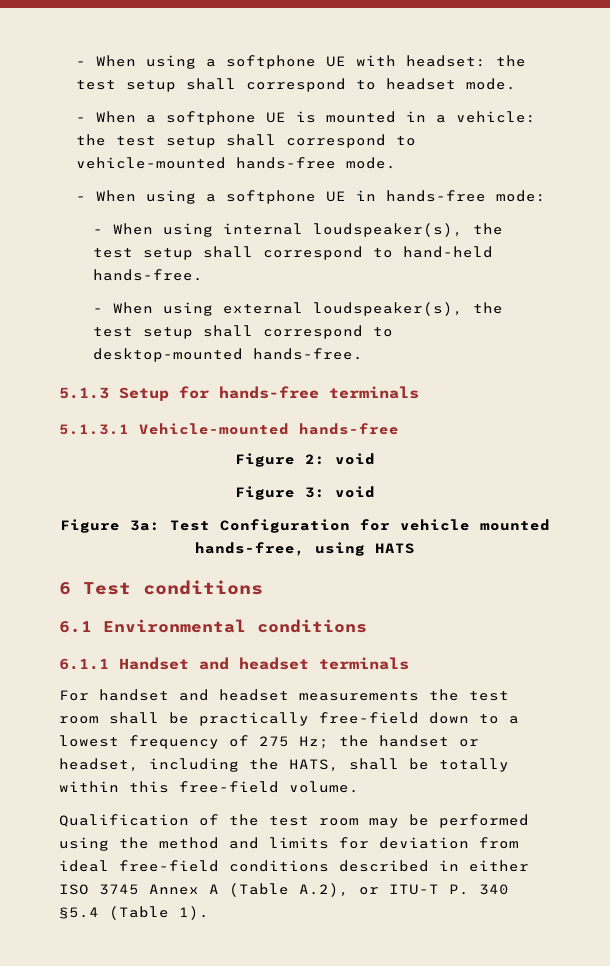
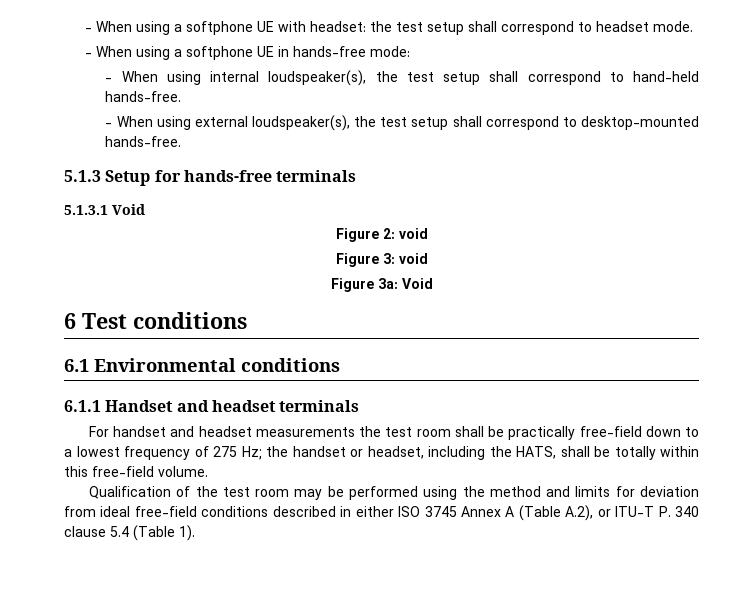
[76,111,537,125] [76,134,417,148] [76,157,397,169] // - When a softphone UE is mounted in a vehicle: the test setup shall correspond to vehicle-mounted hands-free mode. -> (693, 26) none
[139,423,399,435] Vehicle-mounted hands-free -> [112,204,145,215] Void
[170,519,550,533] [195,542,415,556] Test Configuration for vehicle mounted hands-free, using HATS -> [401,278,433,289] Void
[59,907,99,919] §5.4 -> [64,526,129,537] clause 5.4

